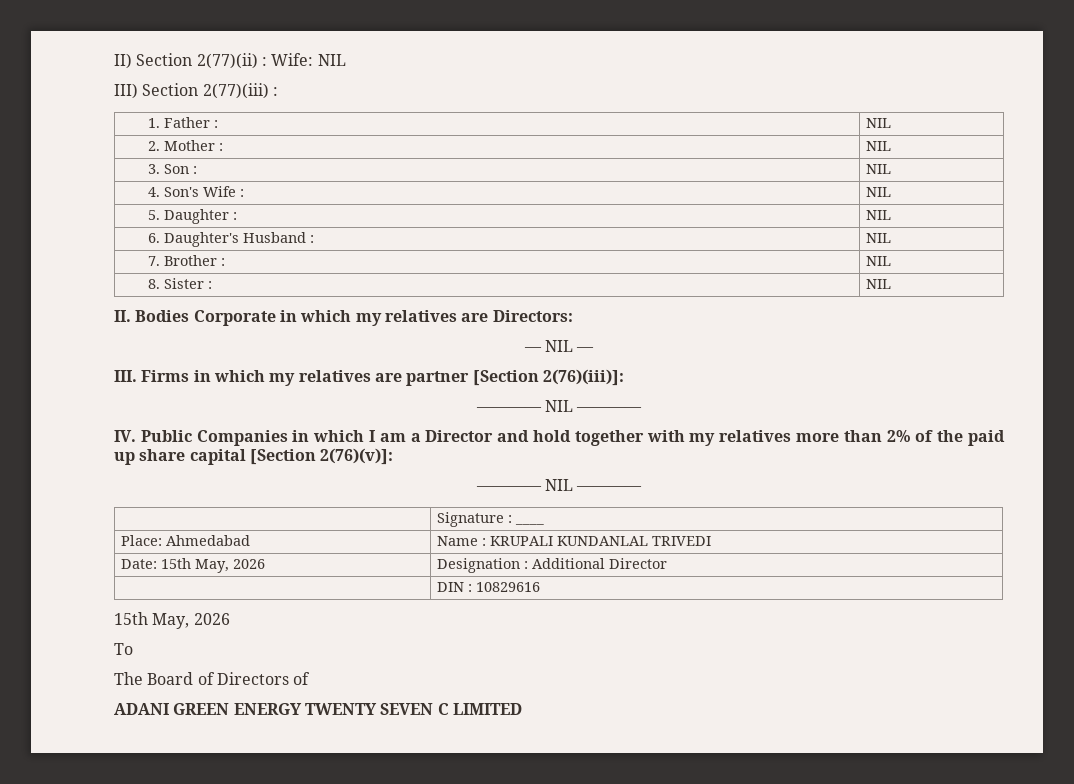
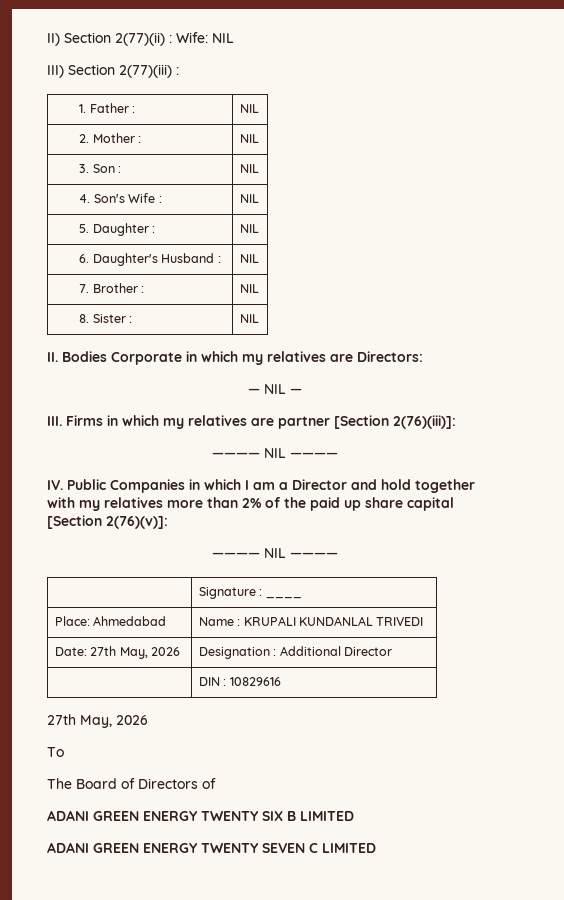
[161,558,192,569] 15th -> [90,646,117,656] 27th
[114,612,148,625] 15th -> [47,714,76,725] 27th
(311, 678) none -> [47,810,354,821] // ADANI GREEN ENERGY TWENTY SIX B LIMITED

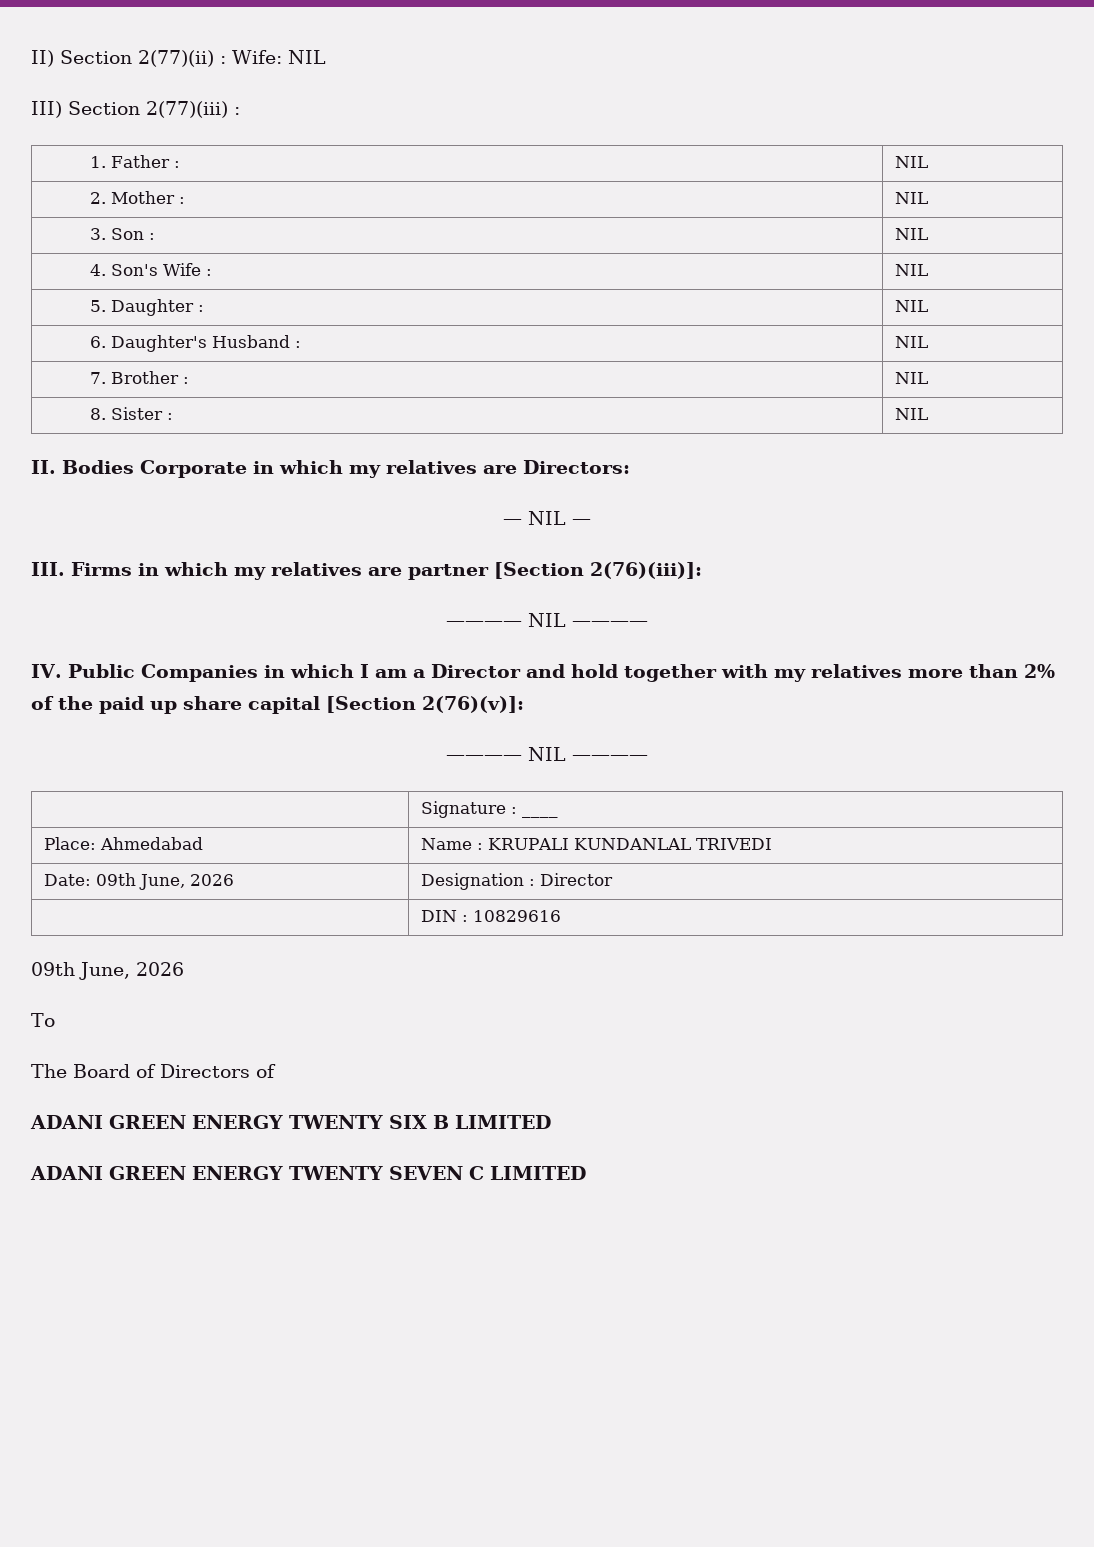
[90,646,148,659] 27th May, -> [96,873,186,890] 09th June,
[279,646,341,656] Additional -> (536, 882) none
[47,714,112,728] 27th May, -> [31,962,130,980] 09th June,

